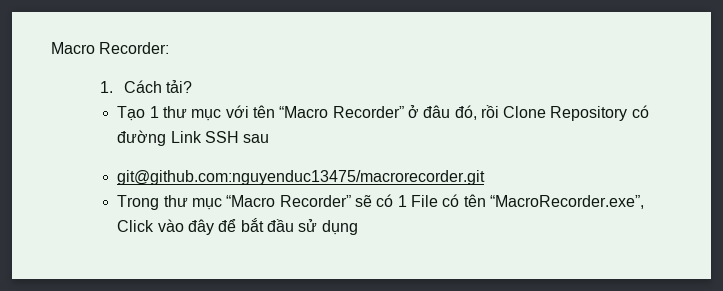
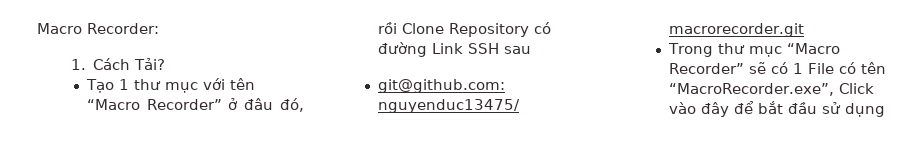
[166,80,193,93] tải? -> [134,58,166,70] Tải?

